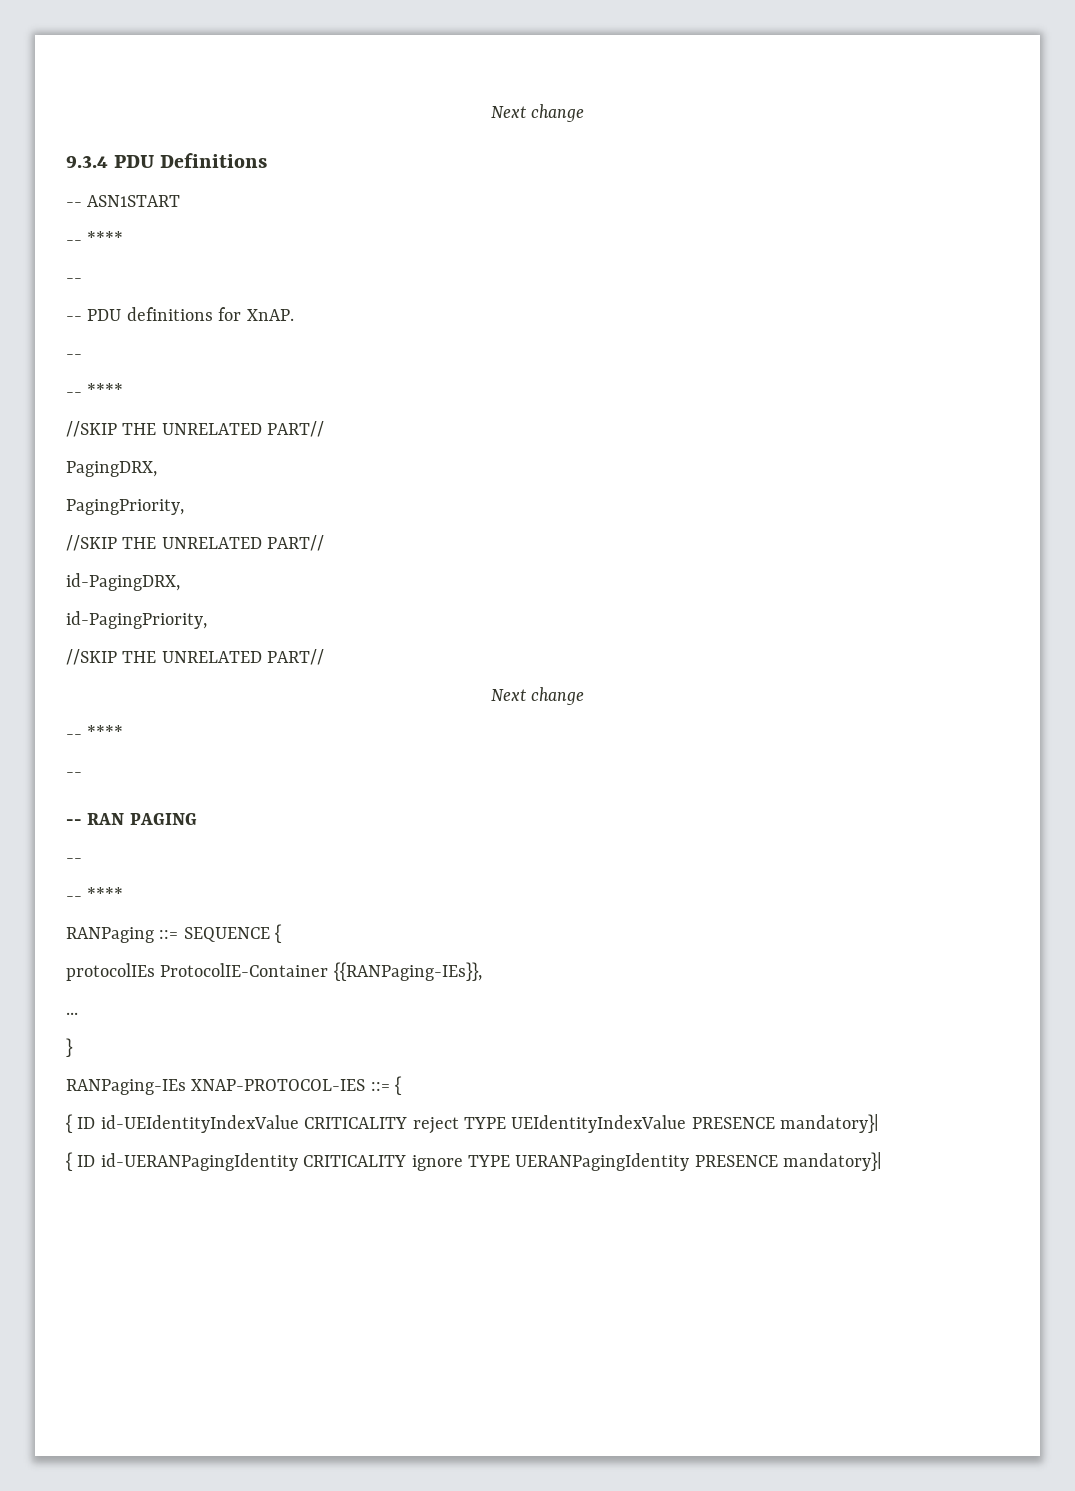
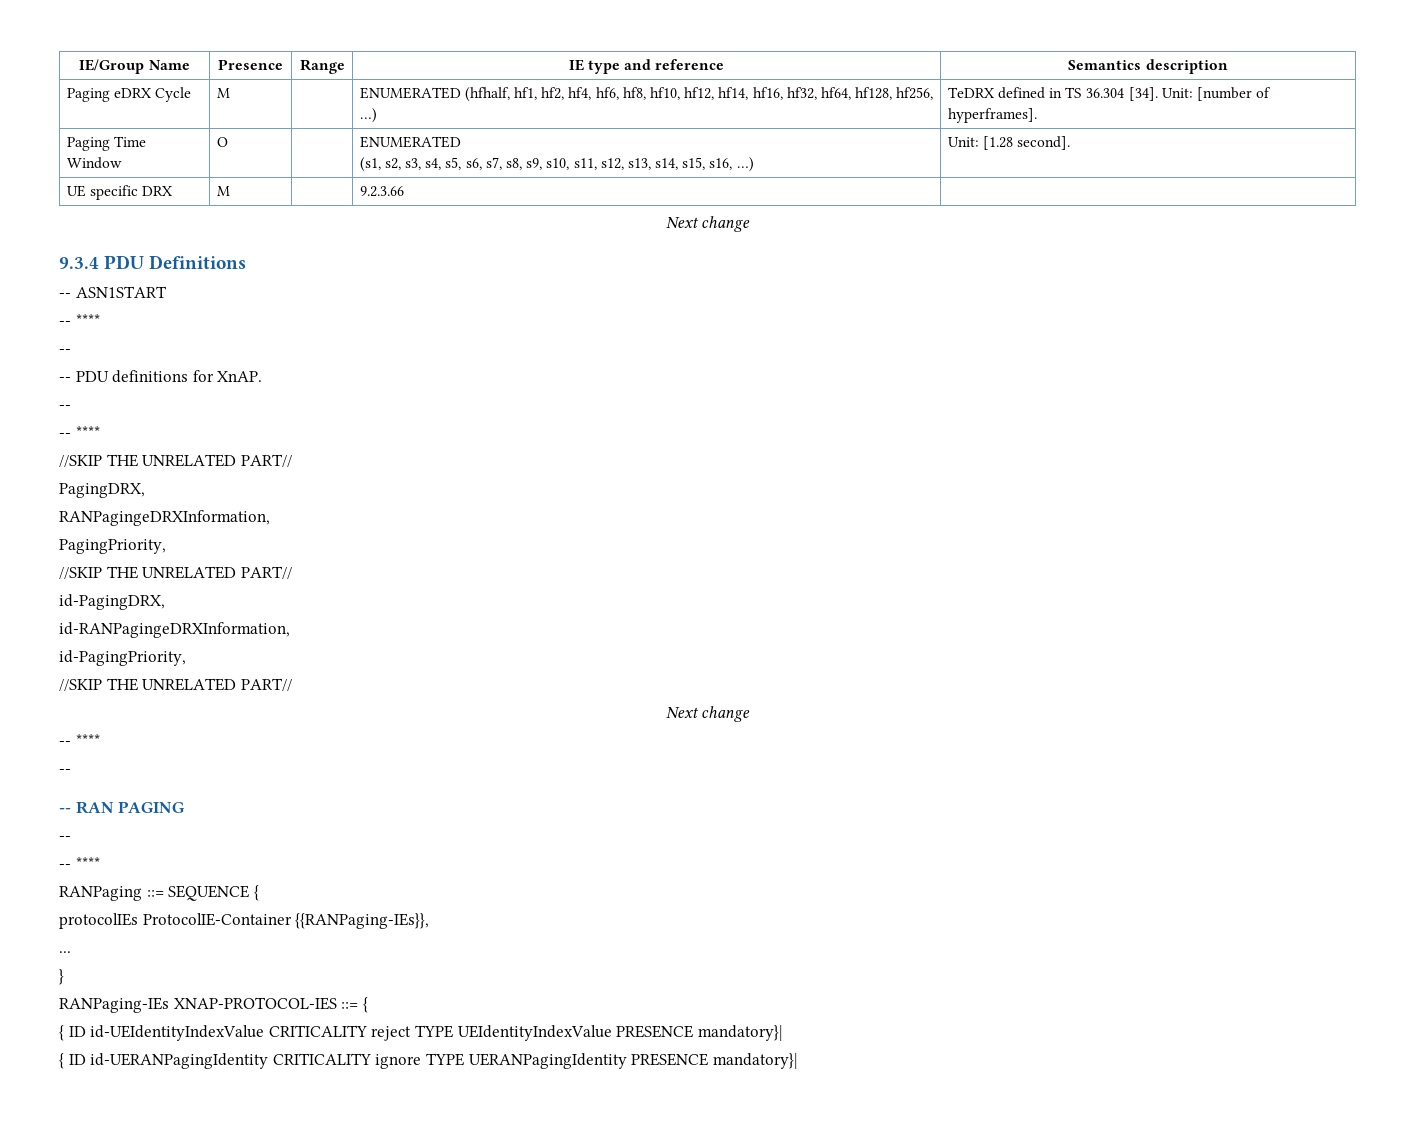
(490, 112) none -> [79,59,190,74] [218,59,283,70] [299,59,345,74] [568,59,725,74] [1068,59,1228,74] [66,87,192,102] [216,88,230,98] [359,87,934,102] [359,108,377,123] [947,87,1272,101] [947,108,1037,123] [66,136,146,151] [66,157,122,169] [216,137,228,147] [359,136,461,148] [359,157,754,172] [947,136,1071,150] [66,185,173,200] [216,186,230,196] [359,186,404,197] IE/Group Name | Presence | Range | IE type and reference | Semantics description // Paging eDRX Cycle | M | | ENUMERATED (hfhalf, hf1, hf2, hf4, hf6, hf8, hf10, hf12, hf14, hf16, hf32, hf64, hf128, hf256, …) | TeDRX defined in TS 36.304 [34]. Unit: [number of hyperframes]. // Paging Time Window | O | | ENUMERATED // (s1, s2, s3, s4, s5, s6, s7, s8, s9, s10, s11, s12, s13, s14, s15, s16, …) | Unit: [1.28 second]. // UE specific DRX | M | | 9.2.3.66 | //
(157, 469) none -> [59,510,270,526] // RANPagingeDRXInformation,
(180, 582) none -> [59,622,290,638] // id-RANPagingeDRXInformation,

